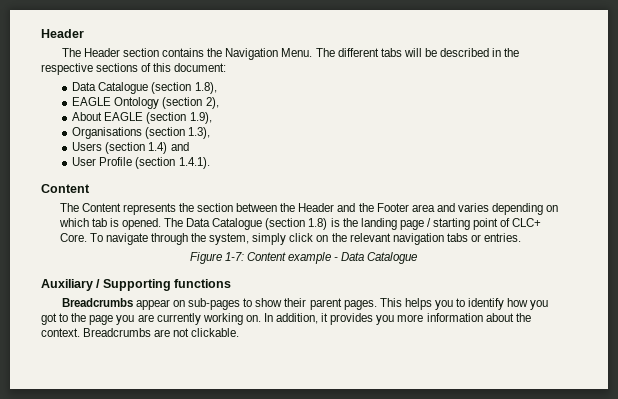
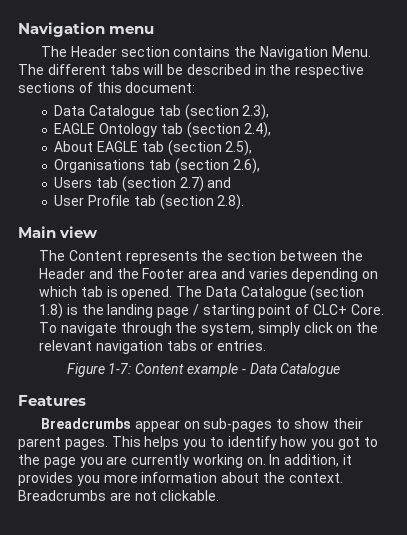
[41,29,84,38] Header -> [18,22,155,37] Navigation menu
[151,82,217,94] (section 1.8), -> [158,104,270,120] tab (section 2.3),
[162,97,219,109] (section 2), -> [160,122,272,138] tab (section 2.4),
[146,112,212,124] [72,127,211,139] [72,142,189,154] [72,157,210,169] [41,184,90,193] (section 1.9), // Organisations (section 1.3), // Users (section 1.4) and // User Profile (section 1.4.1). // Content -> [141,140,253,156] [54,158,260,174] [54,176,232,192] [54,194,245,210] [18,226,99,238] tab (section 2.5), // Organisations tab (section 2.6), // Users tab (section 2.7) and // User Profile tab (section 2.8). // Main view
[41,279,232,291] Auxiliary / Supporting functions -> [18,395,86,406] Features

